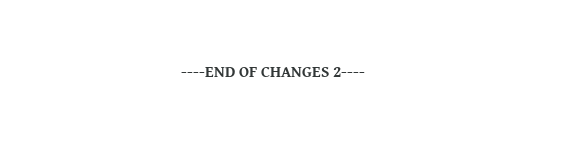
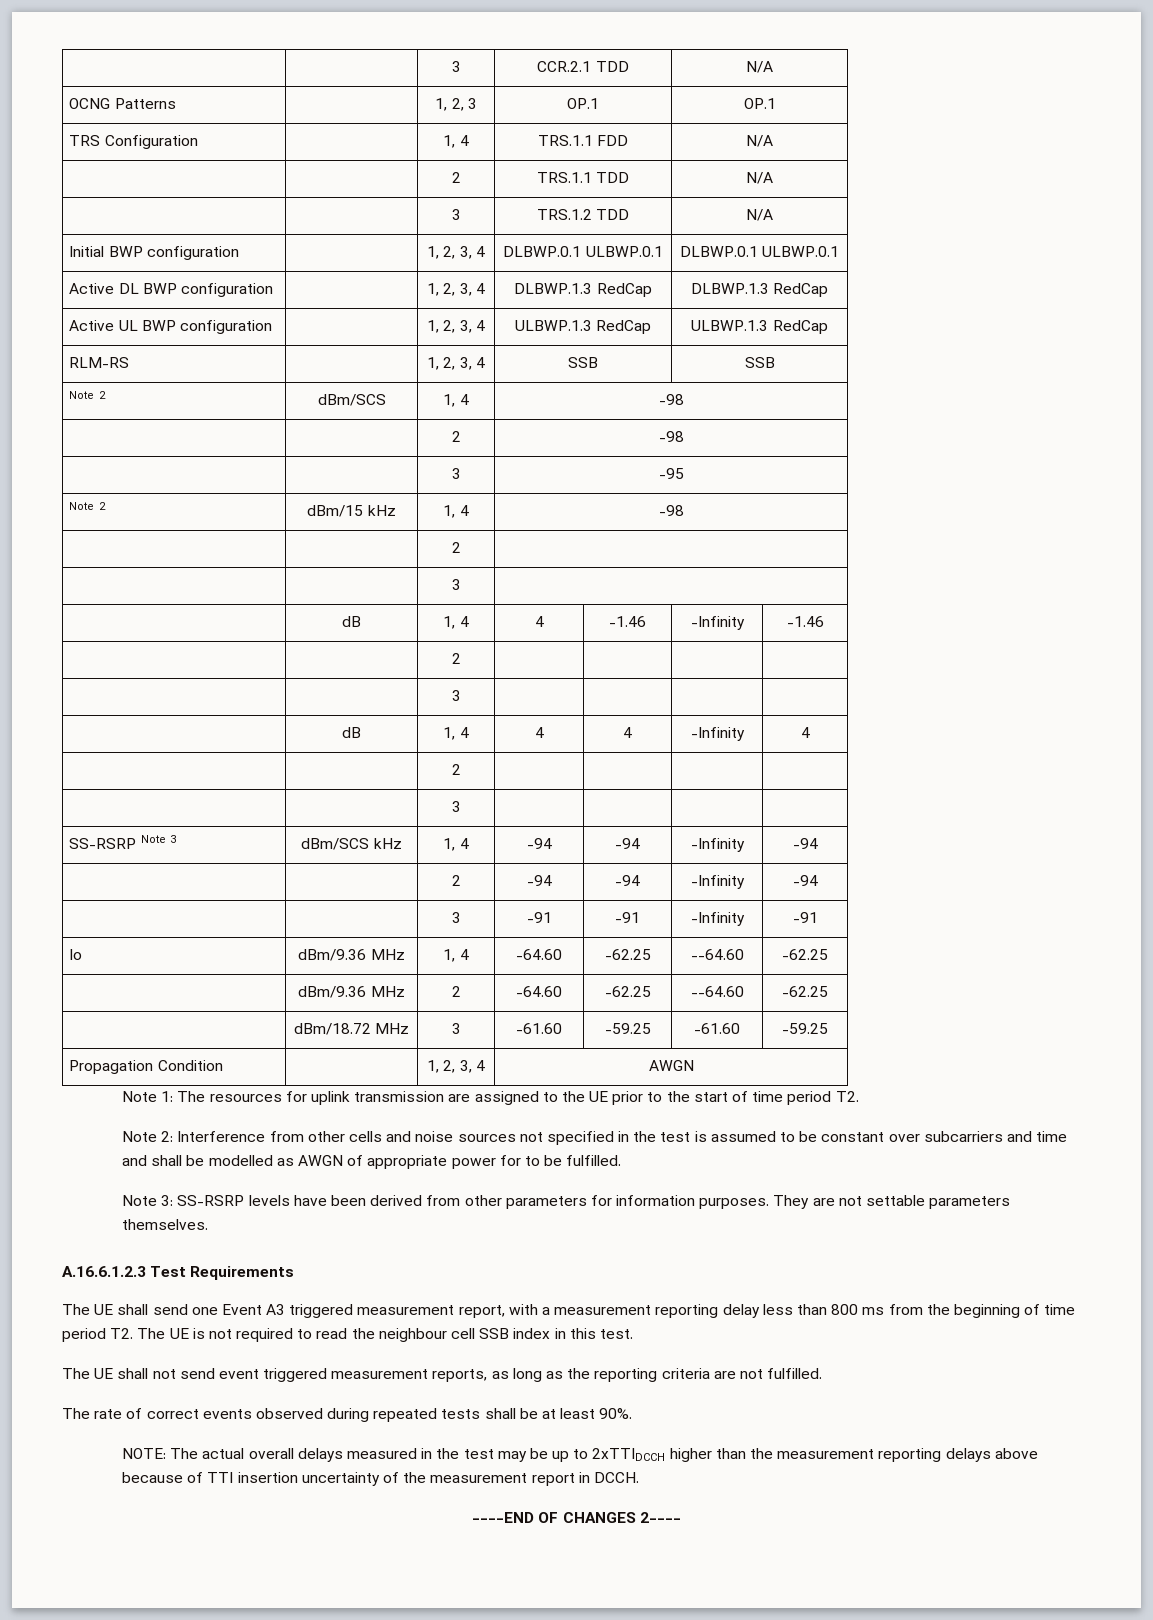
(180, 72) none -> [451,61,461,72] [537,61,629,72] [746,61,773,73] [69,98,176,109] [435,98,477,111] [567,98,599,109] [743,98,776,109] [69,135,198,149] [443,135,469,148] [537,135,629,146] [746,135,773,147] [451,172,461,183] [536,172,630,183] [746,172,773,184] [451,209,461,220] [536,209,630,220] [746,209,773,221] [69,246,239,260] [427,246,485,259] [503,246,663,257] [679,246,840,257] [69,283,274,297] [427,283,485,296] [514,283,652,297] [690,283,829,297] [69,320,273,334] [427,320,485,333] [514,320,652,334] [691,320,828,334] [69,357,130,368] [427,357,485,370] [568,357,598,368] [744,357,775,368] [69,391,106,399] [317,394,386,406] [443,394,469,407] [658,394,684,405] [451,431,461,442] [658,431,684,442] [451,468,461,479] [658,468,684,479] [69,502,106,510] [307,505,396,517] [443,505,469,518] [658,505,684,516] [451,542,461,553] [451,579,461,590] [342,616,361,627] [443,616,469,629] [534,616,544,627] [609,616,646,627] [690,616,745,630] [786,616,824,627] [451,653,461,664] [451,690,461,701] [342,727,361,738] [443,727,469,740] [534,727,544,738] [623,727,632,738] [690,727,745,741] [800,727,810,738] [451,764,461,775] [451,801,461,812] [69,835,176,849] [301,838,402,850] [443,838,469,851] [526,838,552,849] [615,838,640,849] [690,838,745,852] [792,838,818,849] [451,875,461,886] [526,875,552,886] [615,875,640,886] [690,875,745,889] [792,875,818,886] [451,912,461,923] [526,912,552,923] [615,912,640,923] [690,912,745,926] [792,912,818,923] [69,949,83,960] [298,949,405,961] [443,949,469,962] [516,949,562,960] [604,949,651,960] [690,949,744,960] [782,949,828,960] [298,986,405,998] [451,986,461,997] [516,986,562,997] [604,986,651,997] [690,986,744,997] [782,986,828,997] [293,1023,410,1035] [451,1023,461,1034] [516,1023,562,1034] [604,1023,651,1034] [694,1023,740,1034] [782,1023,828,1034] [69,1060,223,1074] [427,1060,485,1073] [648,1060,694,1071] [122,1091,859,1105] [122,1131,1068,1145] [122,1155,622,1169] [122,1195,1011,1209] [122,1219,209,1230] [62,1266,295,1280] [62,1304,1076,1318] [62,1328,633,1342] [62,1368,823,1382] [62,1408,633,1422] [122,1448,1038,1462] [122,1472,639,1486] | | 3 | CCR.2.1 TDD | N/A // OCNG Patterns | | 1, 2, 3 | OP.1 | OP.1 // TRS Configuration | | 1, 4 | TRS.1.1 FDD | N/A // | | 2 | TRS.1.1 TDD | N/A // | | 3 | TRS.1.2 TDD | N/A // Initial BWP configuration | | 1, 2, 3, 4 | DLBWP.0.1 ULBWP.0.1 | DLBWP.0.1 ULBWP.0.1 // Active DL BWP configuration | | 1, 2, 3, 4 | DLBWP.1.3 RedCap | DLBWP.1.3 RedCap // Active UL BWP configuration | | 1, 2, 3, 4 | ULBWP.1.3 RedCap | ULBWP.1.3 RedCap // RLM-RS | | 1, 2, 3, 4 | SSB | SSB // Note 2 | dBm/SCS | 1, 4 | -98 // | | 2 | -98 // | | 3 | -95 // Note 2 | dBm/15 kHz | 1, 4 | -98 // | | 2 | // | | 3 | // | dB | 1, 4 | 4 | -1.46 | -Infinity | -1.46 // | | 2 | | | | // | | 3 | | | | // | dB | 1, 4 | 4 | 4 | -Infinity | 4 // | | 2 | | | | // | | 3 | | | | // SS-RSRP Note 3 | dBm/SCS kHz | 1, 4 | -94 | -94 | -Infinity | -94 // | | 2 | -94 | -94 | -Infinity | -94 // | | 3 | -91 | -91 | -Infinity | -91 // Io | dBm/9.36 MHz | 1, 4 | -64.60 | -62.25 | --64.60 | -62.25 // | dBm/9.36 MHz | 2 | -64.60 | -62.25 | --64.60 | -62.25 // | dBm/18.72 MHz | 3 | -61.60 | -59.25 | -61.60 | -59.25 // Propagation Condition | | 1, 2, 3, 4 | AWGN // Note 1: The resources for uplink transmission are assigned to the UE prior to the start of time period T2. // Note 2: Interference from other cells and noise sources not specified in the test is assumed to be constant over subcarriers and time and shall be modelled as AWGN of appropriate power for to be fulfilled. // Note 3: SS-RSRP levels have been derived from other parameters for information purposes. They are not settable parameters themselves. // A.16.6.1.2.3 Test Requirements // The UE shall send one Event A3 triggered measurement report, with a measurement reporting delay less than 800 ms from the beginning of time period T2. The UE is not required to read the neighbour cell SSB index in this test. // The UE shall not send event triggered measurement reports, as long as the reporting criteria are not fulfilled. // The rate of correct events observed during repeated tests shall be at least 90%. // NOTE: The actual overall delays measured in the test may be up to 2xTTIDCCH higher than the measurement reporting delays above because of TTI insertion uncertainty of the measurement report in DCCH. //

